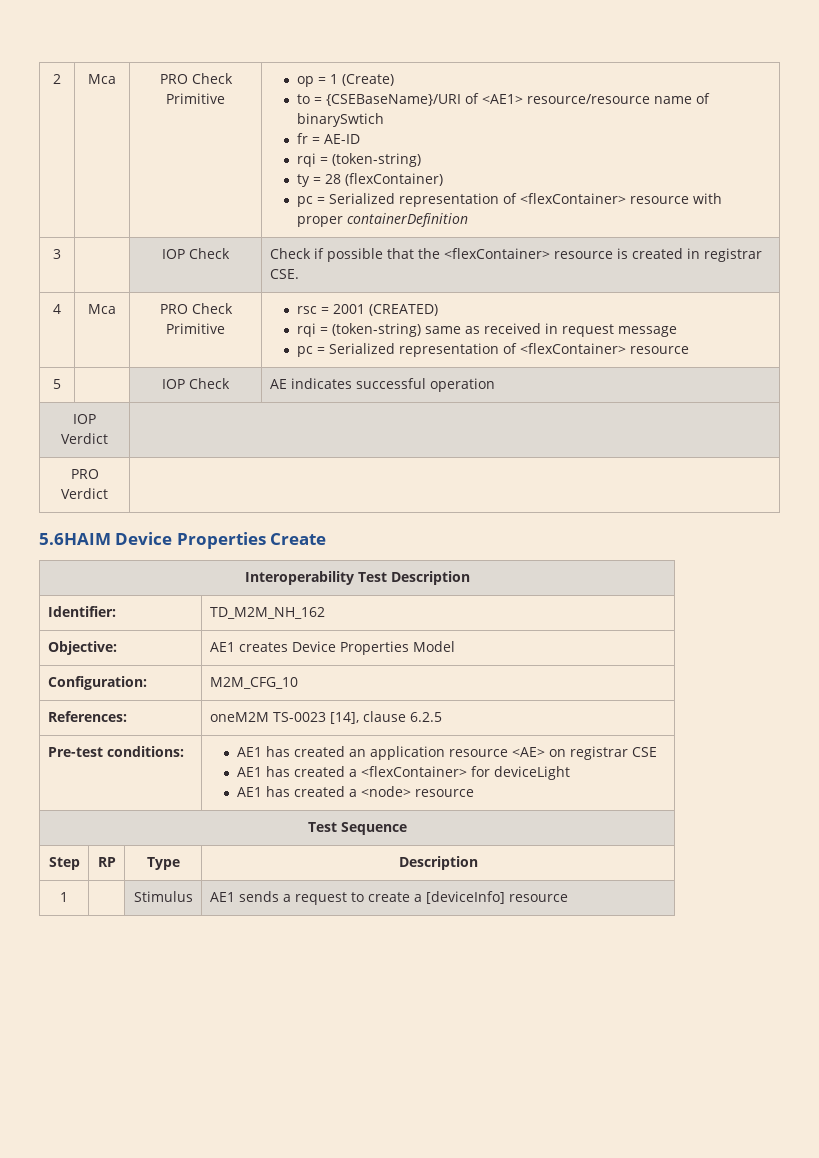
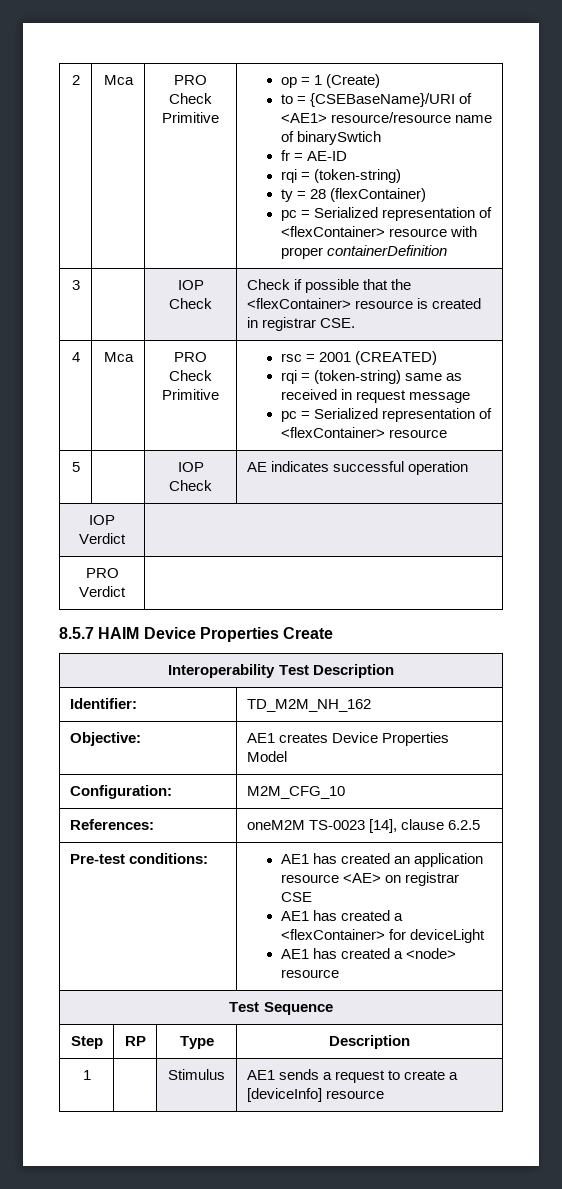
[39,533,111,545] 5.6HAIM -> [59,627,140,639] 8.5.7 HAIM

